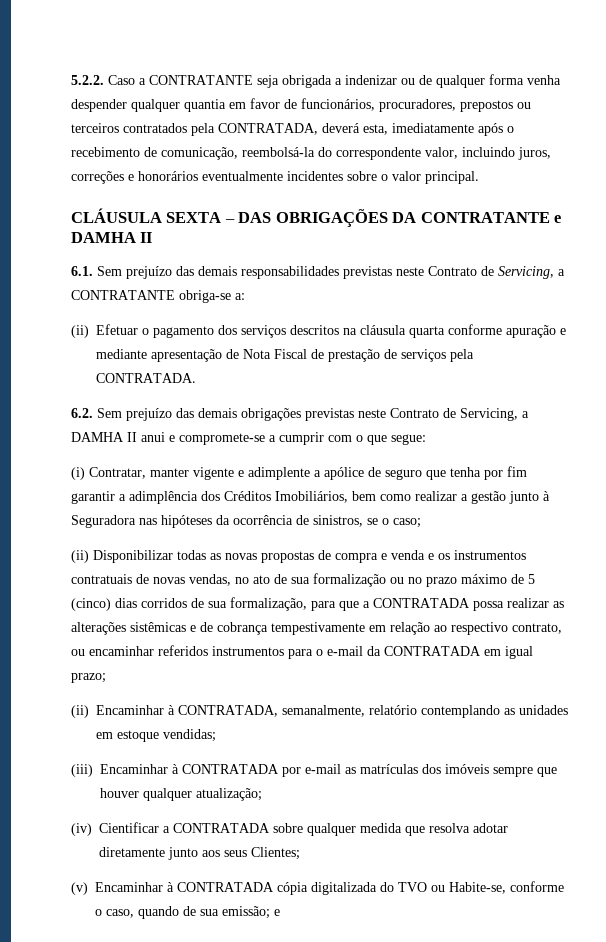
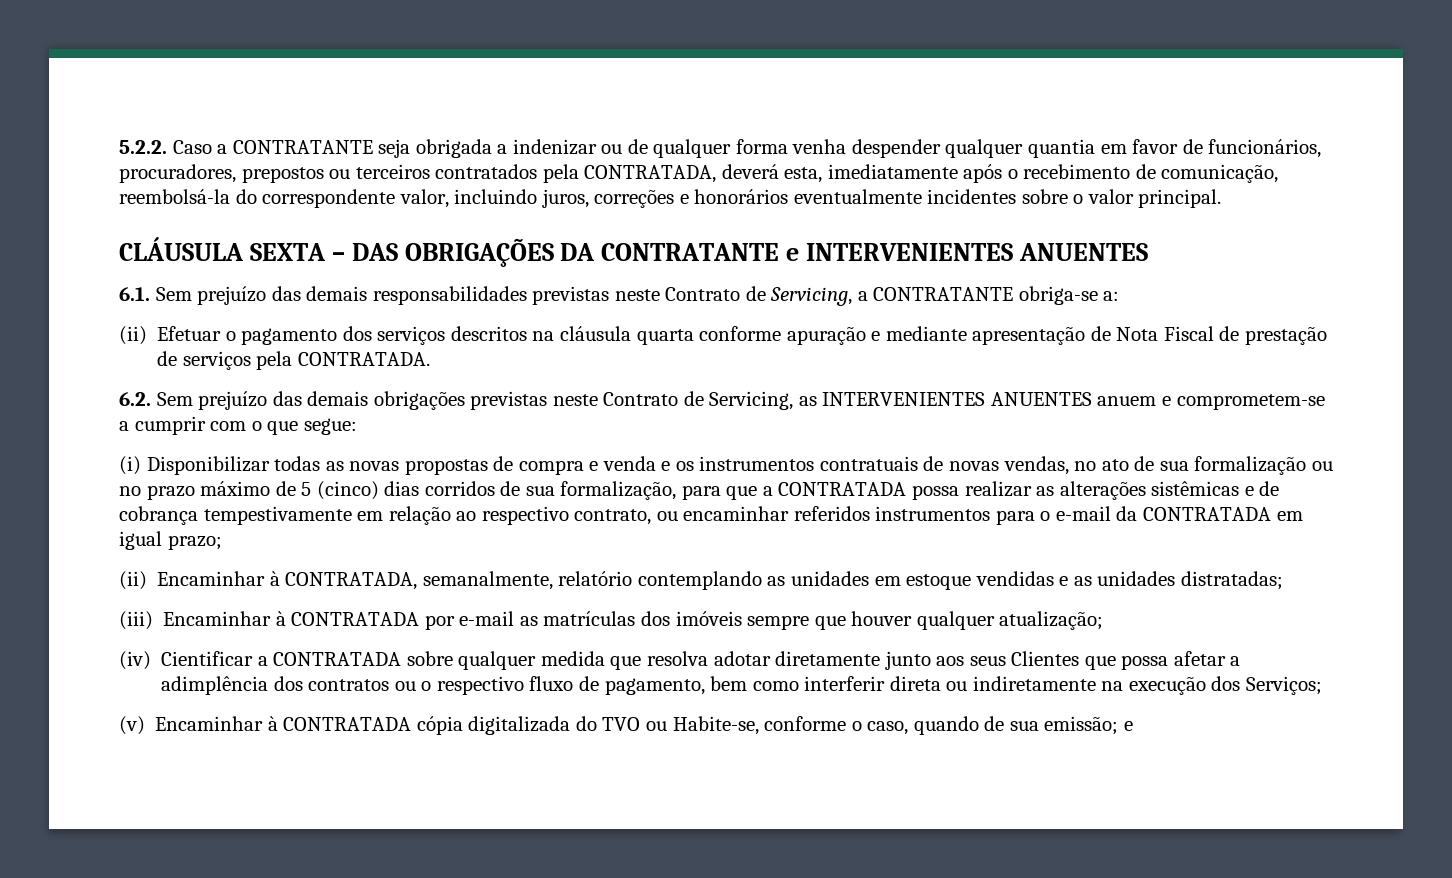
[71,232,153,243] DAMHA II -> [806,243,1148,261] INTERVENIENTES ANUENTES
[522,411,529,418] [71,432,265,445] a DAMHA II anui e compromete-se -> [798,392,1325,410] as INTERVENIENTES ANUENTES anuem e comprometem-se
[89,466,527,480] [71,491,550,504] [71,515,421,528] [71,550,89,563] Contratar, manter vigente e adimplente a apólice de seguro que tenha por fim garantir a adimplência dos Créditos Imobiliários, bem como realizar a gestão junto à Seguradora nas hipóteses da ocorrência de sinistros, se o caso; // (ii) -> (141, 465) none
[163,729,216,742] vendidas; -> [975,571,1283,590] vendidas e as unidades distratadas;
[251,847,300,860] Clientes; -> [1011,651,1241,670] [161,676,1322,695] Clientes que possa afetar a adimplência dos contratos ou o respectivo fluxo de pagamento, bem como interferir direta ou indiretamente na execução dos Serviços;

